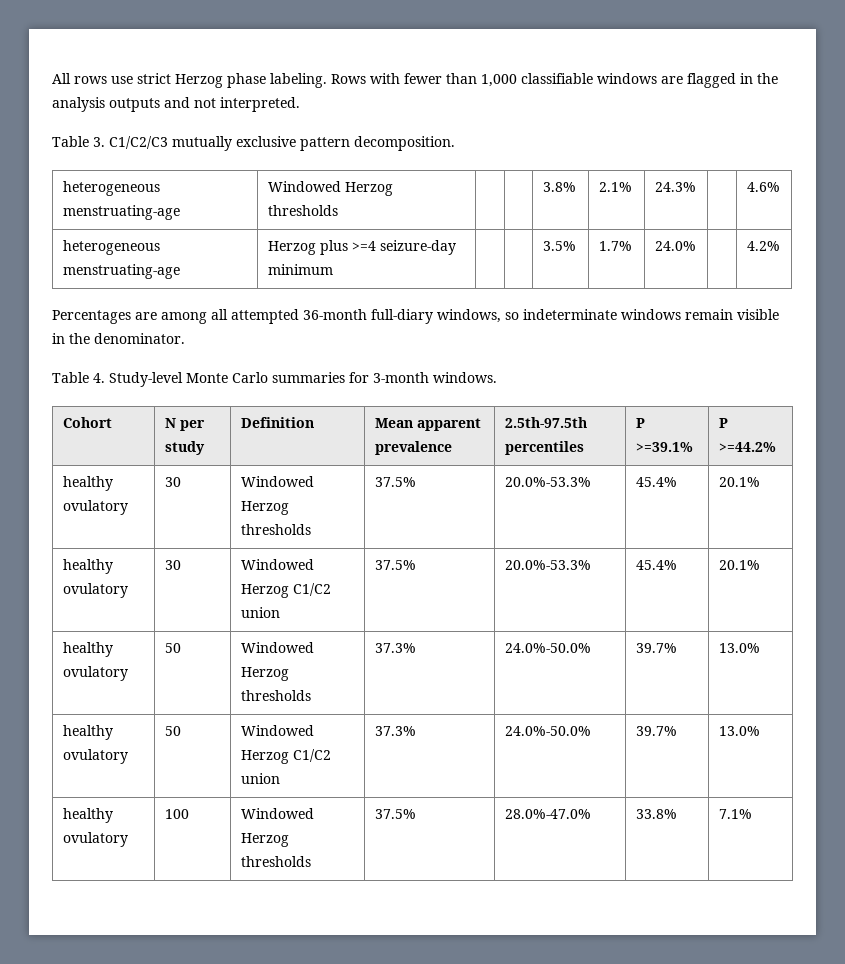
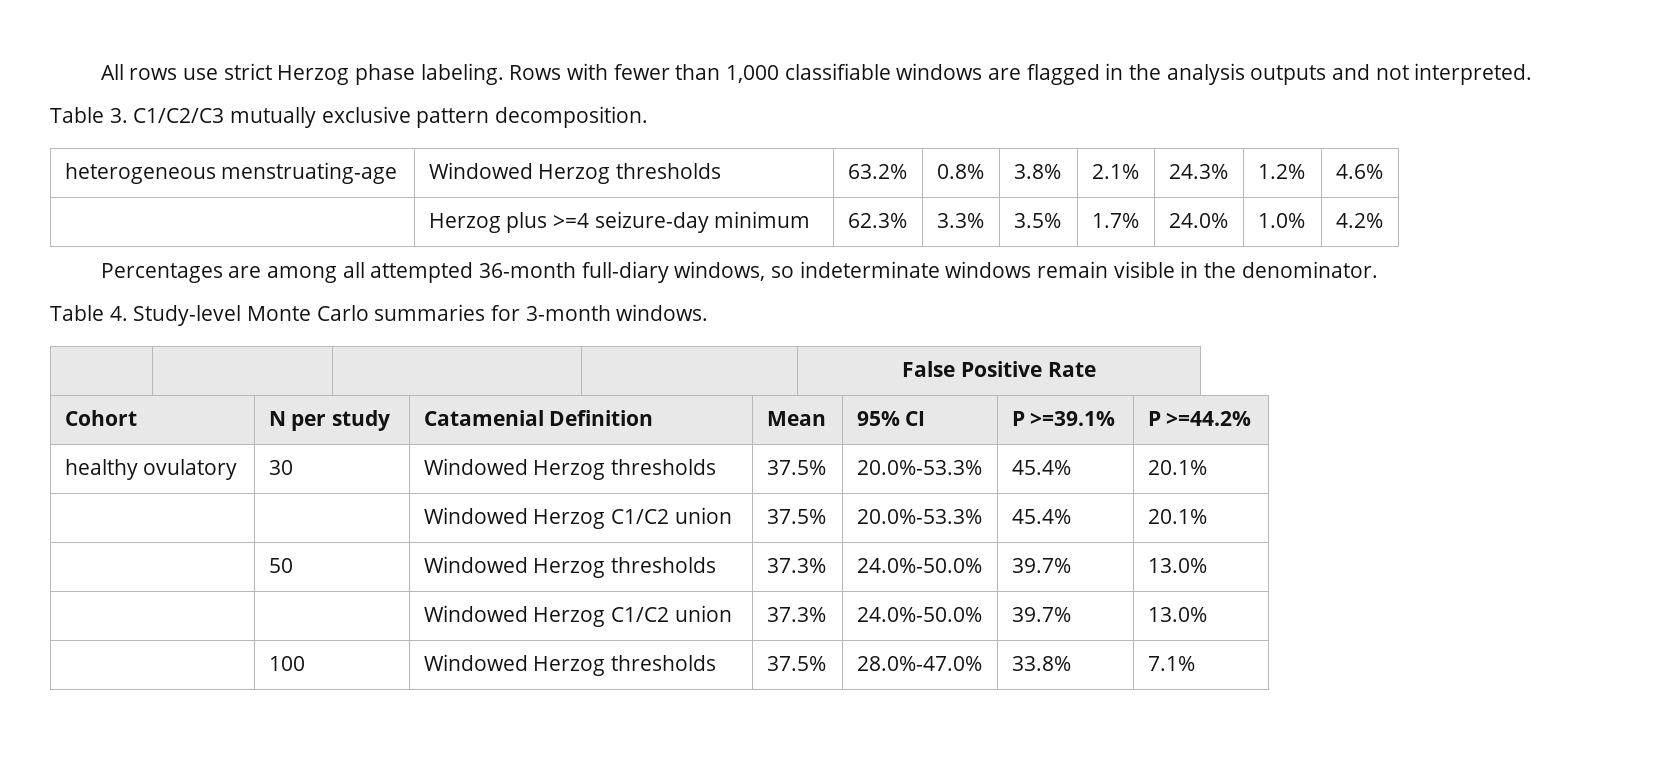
(338, 210) | -> [847,164,907,179] [936,164,984,179] 63.2% | 0.8%
(696, 187) none -> [1257,164,1305,179] 1.2%
[62,240,160,255] [62,264,180,279] heterogeneous menstruating-age -> (1383, 171) none
(333, 269) | -> [847,213,907,228] [936,213,984,228] 62.3% | 3.3%
(696, 246) none -> [1257,213,1305,228] 1.0%
(497, 377) none -> [902,361,1096,377] // | | | | False Positive Rate
(205, 448) none -> [423,410,544,426] Catamenial
[416,418,481,431] [374,441,452,455] [504,417,587,428] [504,441,584,455] apparent prevalence | 2.5th-97.5th percentiles -> [856,411,926,426] | 95% CI
[62,559,113,574] [62,583,128,598] [164,560,181,570] healthy ovulatory | 30 -> (1207, 467) |
[62,642,113,657] [62,666,128,681] healthy ovulatory -> (1207, 516) none
[62,725,113,740] [62,749,128,764] [164,726,181,736] healthy ovulatory | 50 -> (1207, 565) |
[62,808,113,823] [62,832,128,847] healthy ovulatory -> (1207, 614) none

